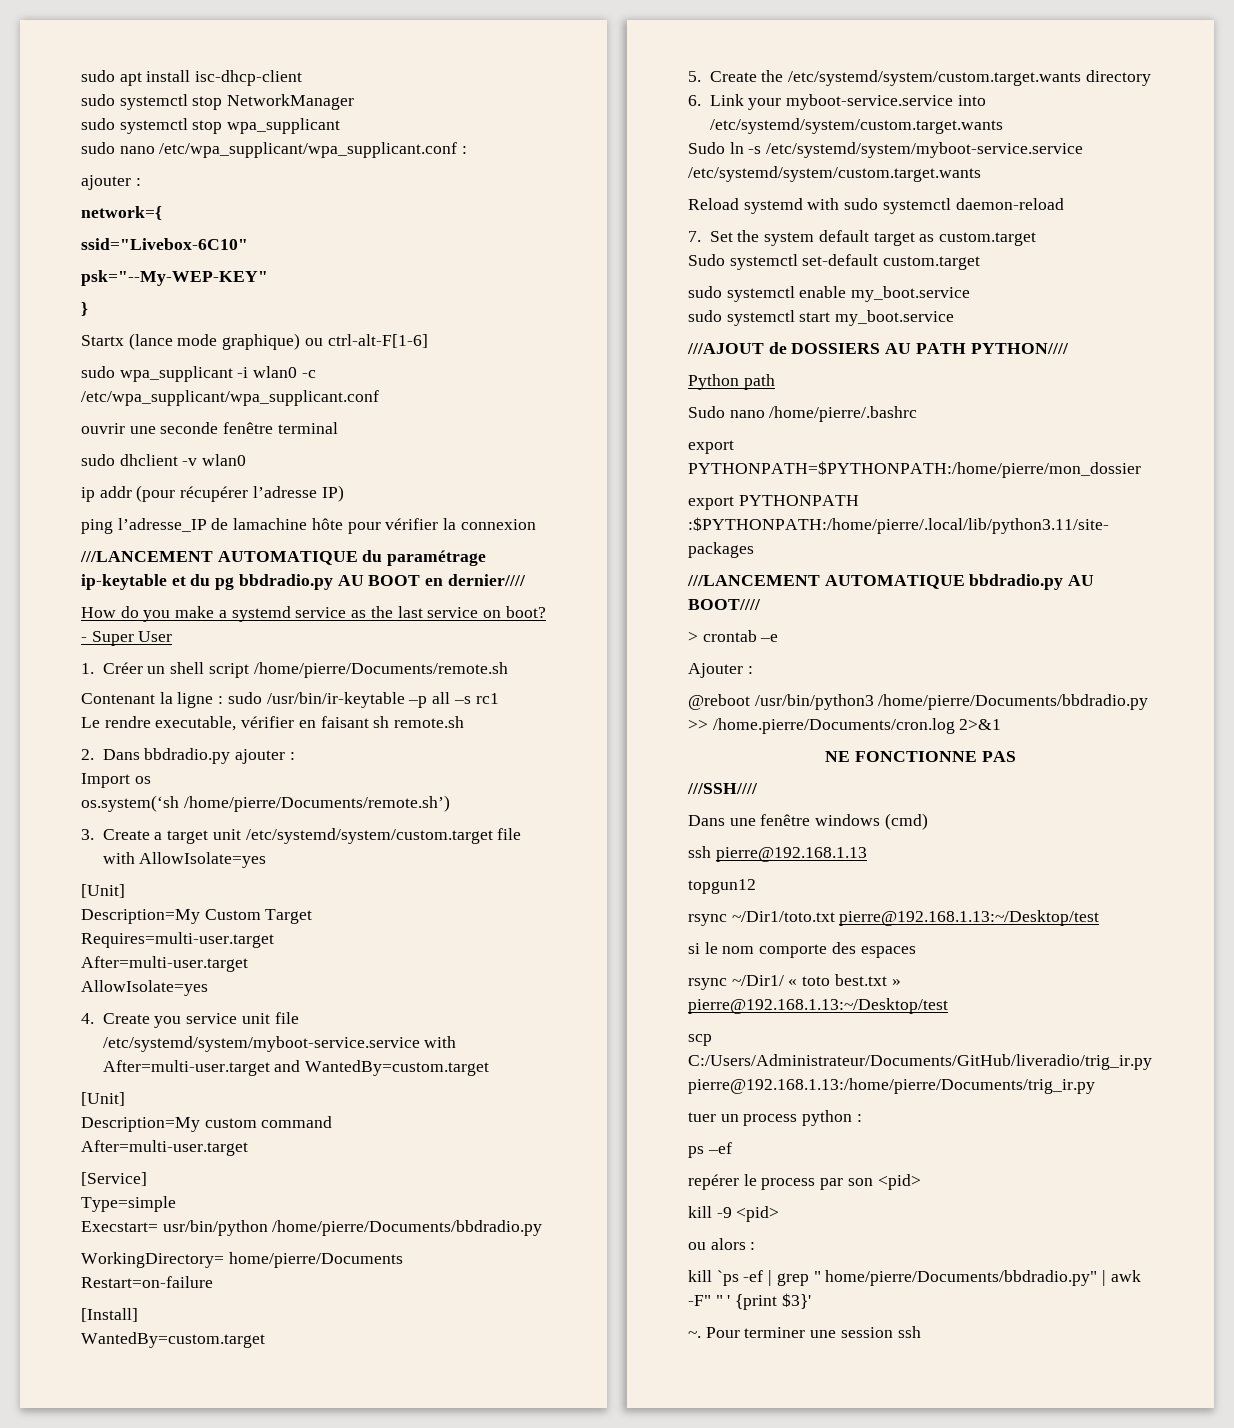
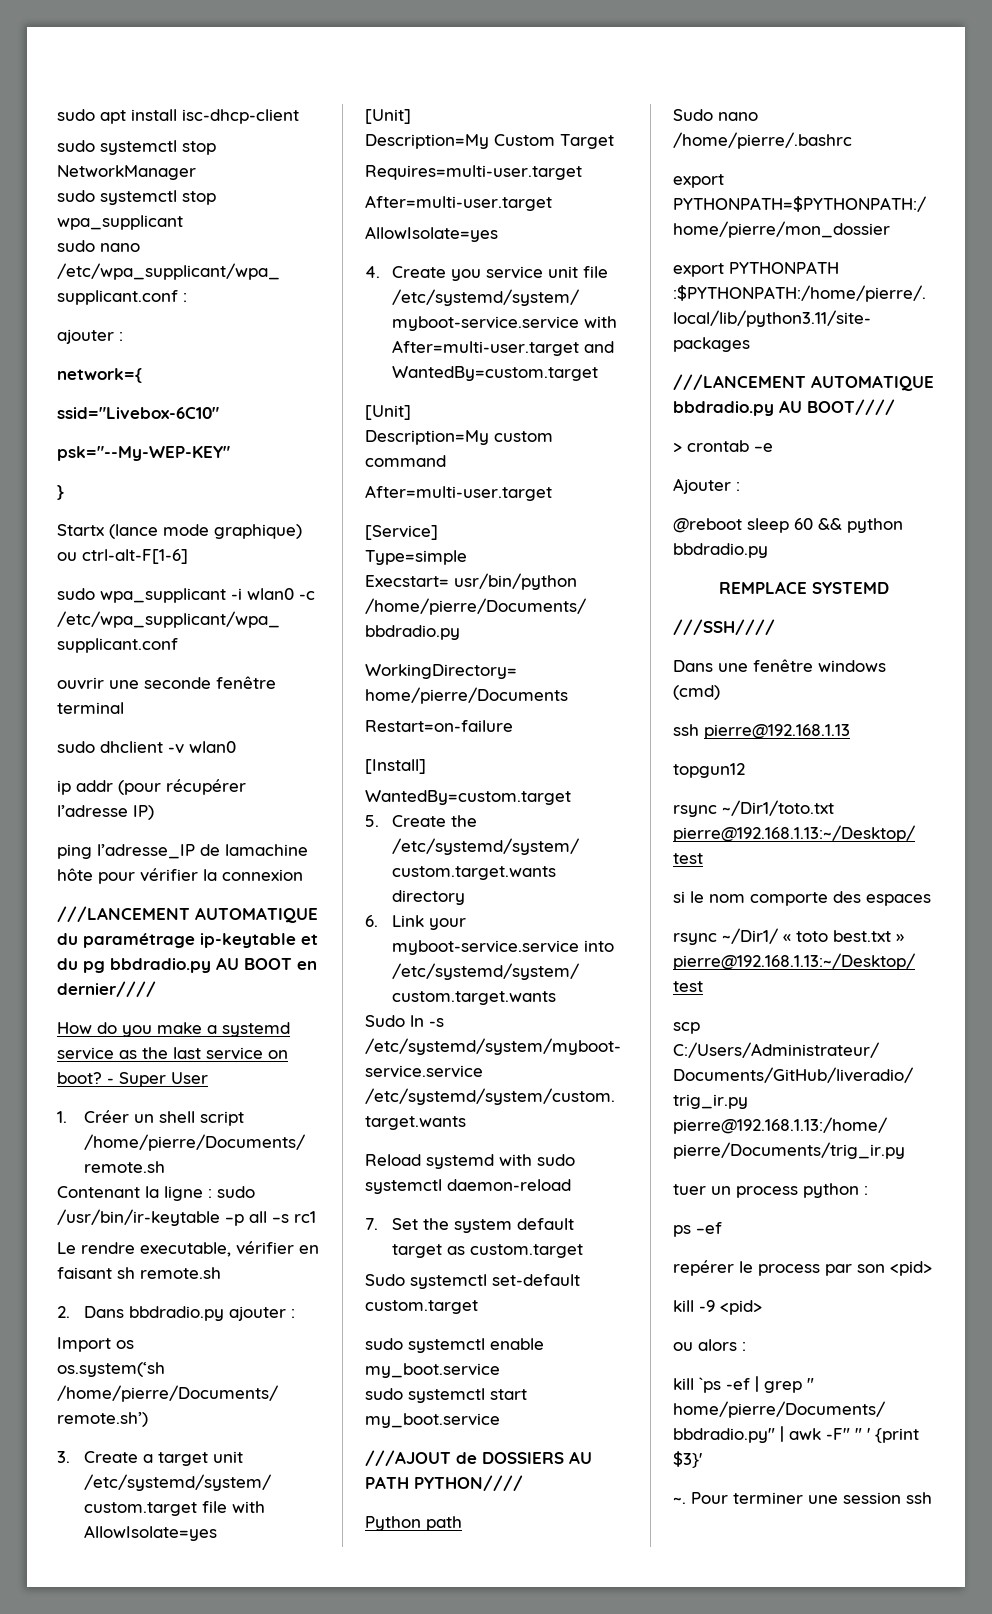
[754,694,1149,710] [688,718,1002,734] [825,751,1016,762] /usr/bin/python3 /home/pierre/Documents/bbdradio.py >> /home.pierre/Documents/cron.log 2>&1 // NE FONCTIONNE PAS -> [747,518,903,533] [673,543,768,558] [719,581,889,594] sleep 60 && python bbdradio.py // REMPLACE SYSTEMD

